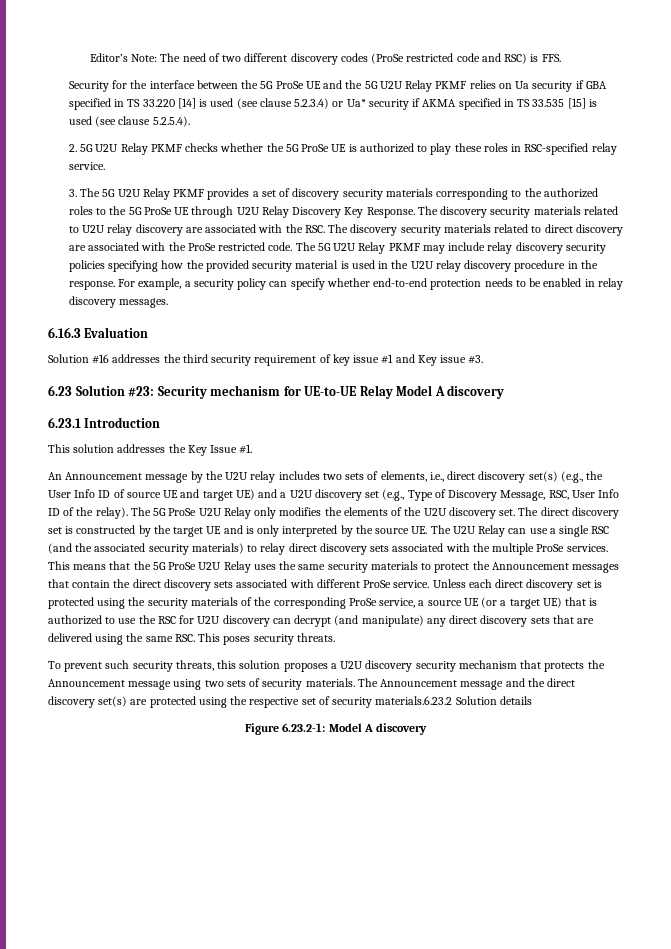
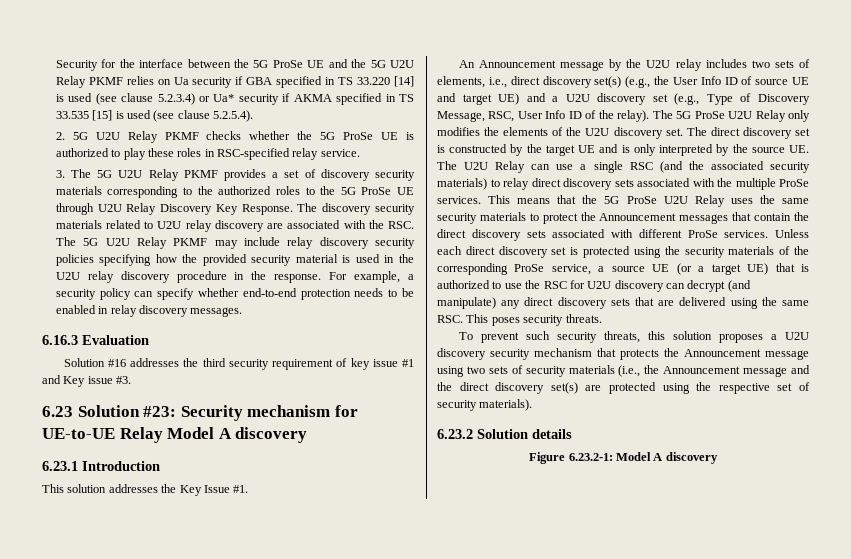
[89,53,561,65] Editor’s Note: The need of two different discovery codes (ProSe restricted code and RSC) is FFS. // -> (55, 65) none
[350,224,623,236] [68,242,316,251] discovery security materials related to direct discovery are associated with the ProSe restricted code. The -> (76, 241) none
[393,580,430,588] service. -> [724,230,769,238] services.
[305,678,378,687] materials. The -> [568,365,660,377] materials (i.e., the
[375,696,453,705] materials.6.23.2 -> [479,399,533,411] [437,429,473,439] materials). // 6.23.2

